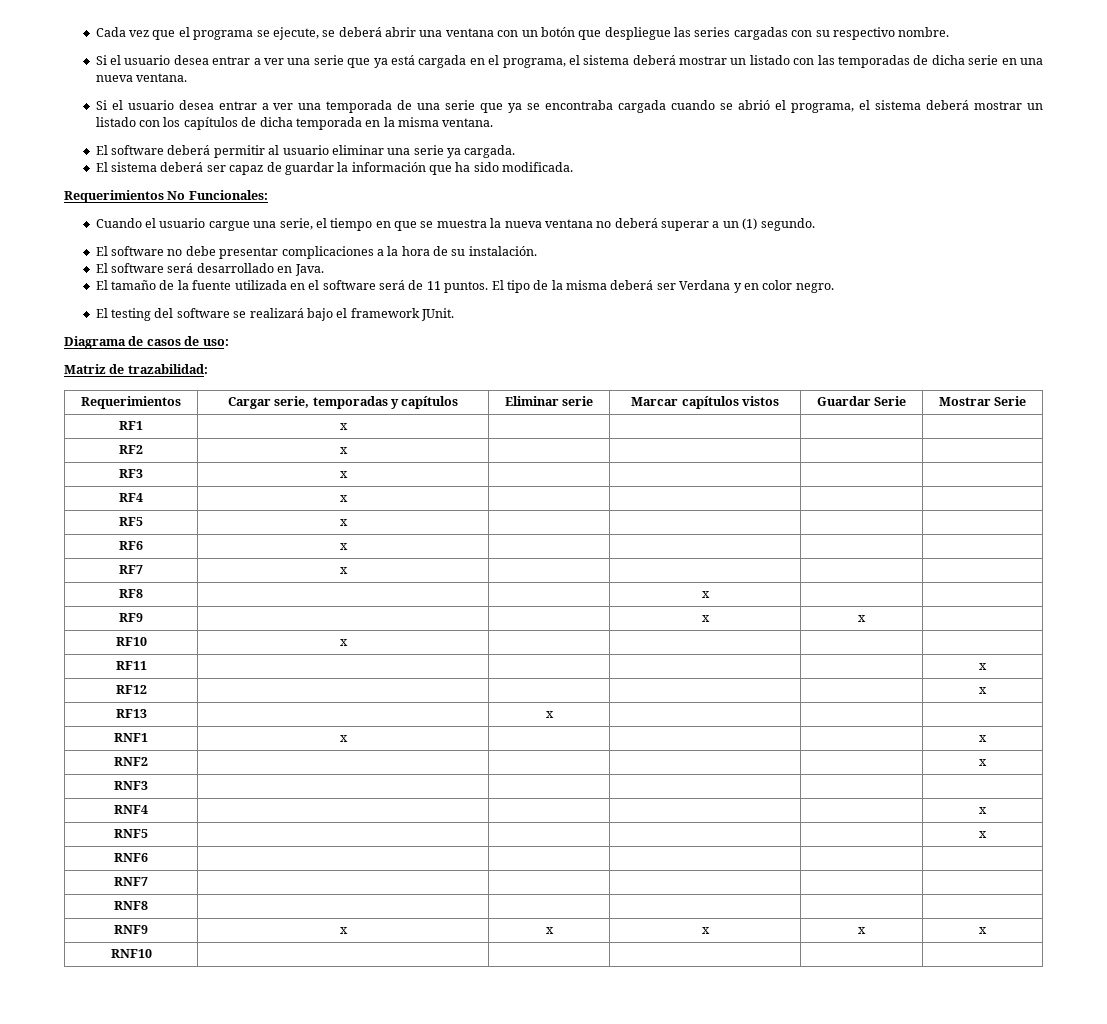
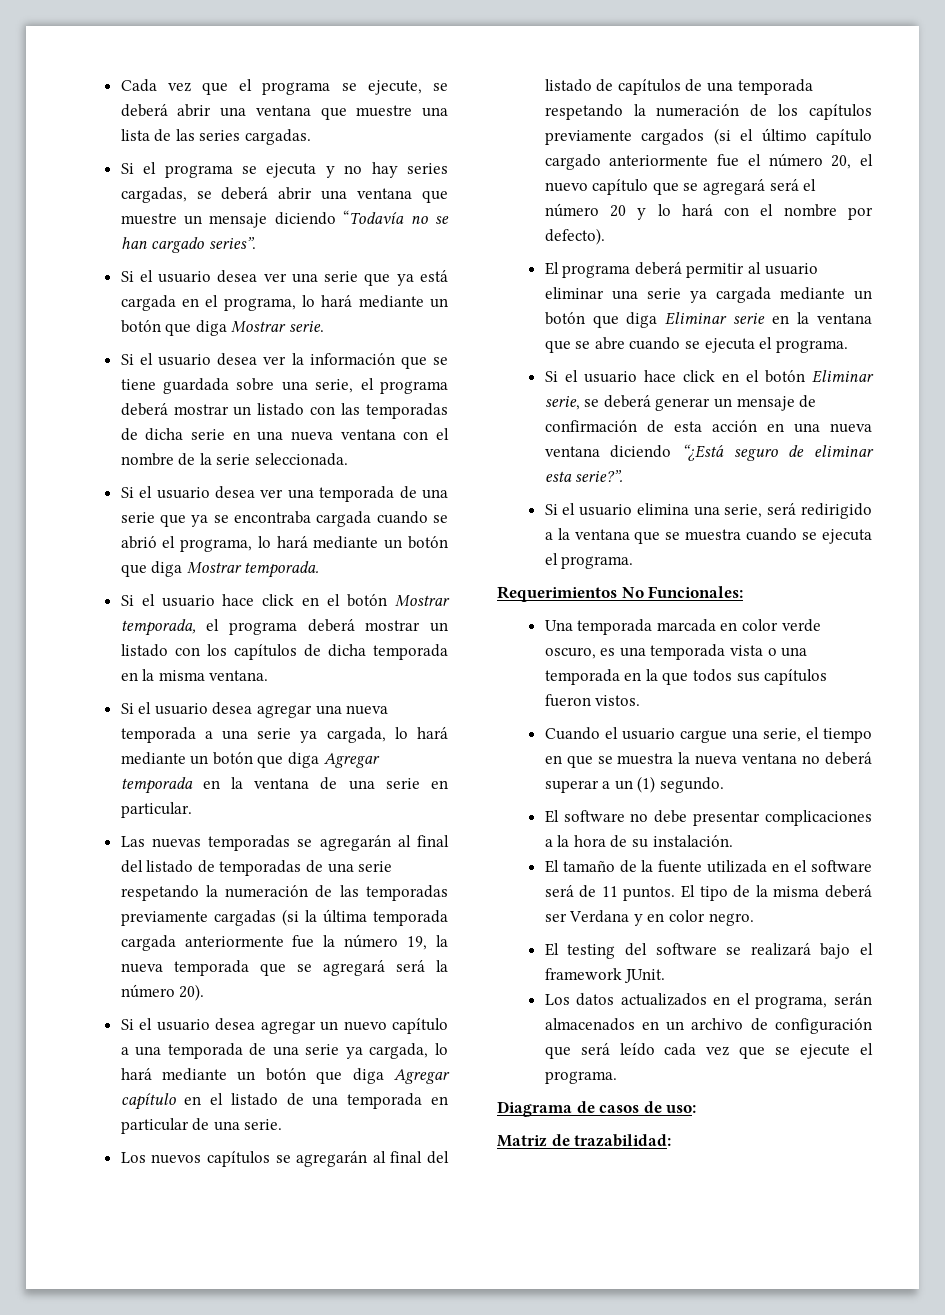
[497,27,950,40] [95,55,261,65] con un botón que despliegue las series cargadas con su respectivo nombre. // Si el usuario desea entrar a -> [320,105,448,120] [120,129,312,145] [120,162,448,178] [120,187,448,203] [120,210,449,228] [120,237,256,253] [120,270,258,283] que muestre una lista de las series cargadas. // Si el programa se ejecuta y no hay series cargadas, se deberá abrir una ventana que muestre un mensaje diciendo “Todavía no se han cargado series”. // Si el usuario desea
[568,55,630,65] el sistema -> [302,295,449,308] [120,320,325,336] [120,353,448,369] [120,378,448,394] lo hará mediante un botón que diga Mostrar serie. // Si el usuario desea ver la información que se tiene guardada sobre una serie, el programa
[135,73,187,82] [95,100,269,110] ventana. // Si el usuario desea entrar a -> [340,428,449,440] [120,453,349,466] [120,486,255,499] ventana con el nombre de la serie seleccionada. // Si el usuario desea
[859,100,922,110] el sistema -> [257,536,448,549] [120,561,320,578] [120,594,450,607] [120,619,298,636] lo hará mediante un botón que diga Mostrar temporada. // Si el usuario hace click en el botón Mostrar temporada, el programa
[95,145,164,155] // El software -> [120,702,389,718] [120,727,448,743] [120,752,380,768] [120,777,448,794] [120,802,192,818] [120,835,449,851] [120,860,393,876] [120,885,448,901] [120,909,449,926] [120,934,448,951] [120,960,448,976] [120,984,205,1001] [120,1018,448,1034] [120,1043,448,1059] [120,1068,450,1084] [120,1093,448,1110] [120,1118,283,1134] [120,1151,449,1167] [544,79,813,95] [544,104,872,120] [544,128,872,145] [544,153,873,170] [544,179,817,195] [544,203,873,220] [544,228,605,245] [544,262,631,278] // Si el usuario desea agregar una nueva temporada a una serie ya cargada, lo hará mediante un botón que diga Agregar temporada en la ventana de una serie en particular. // Las nuevas temporadas se agregarán al final del listado de temporadas de una serie respetando la numeración de las temporadas previamente cargadas (si la última temporada cargada anteriormente fue la número 19, la nueva temporada que se agregará será la número 20). // Si el usuario desea agregar un nuevo capítulo a una temporada de una serie ya cargada, lo hará mediante un botón que diga Agregar capítulo en el listado de una temporada en particular de una serie. // Los nuevos capítulos se agregarán al final del listado de capítulos de una temporada respetando la numeración de los capítulos previamente cargados (si el último capítulo cargado anteriormente fue el número 20, el nuevo capítulo que se agregará será el número 20 y lo hará con el nombre por defecto). // El programa
[464,145,516,158] [95,162,574,175] [64,190,268,203] cargada. // El sistema deberá ser capaz de guardar la información que ha sido modificada. // Requerimientos No Funcionales: -> [715,287,872,303] [544,312,872,328] [544,337,848,353] [544,370,874,383] [544,395,817,411] [544,420,872,433] [544,444,874,461] [544,470,624,482] [544,503,872,519] [544,528,872,544] [544,553,634,569] [497,586,744,602] [544,619,821,635] [544,644,808,660] [544,669,828,685] [544,694,641,707] cargada mediante un botón que diga Eliminar serie en la ventana que se abre cuando se ejecuta el programa. // Si el usuario hace click en el botón Eliminar serie, se deberá generar un mensaje de confirmación de esta acción en una nueva ventana diciendo “¿Está seguro de eliminar esta serie?”. // Si el usuario elimina una serie, será redirigido a la ventana que se muestra cuando se ejecuta el programa. // Requerimientos No Funcionales: // Una temporada marcada en color verde oscuro, es una temporada vista o una temporada en la que todos sus capítulos fueron vistos.
[95,263,324,276] // El software será desarrollado en Java. -> (733, 841) none
(454, 314) none -> [544,993,872,1009] [544,1018,872,1034] [544,1043,873,1059] [544,1071,617,1084] // Los datos actualizados en el programa, serán almacenados en un archivo de configuración que será leído cada vez que se ejecute el programa.
[81,396,181,409] [227,396,459,409] [504,396,594,406] [631,396,779,409] [816,396,907,406] [938,396,1027,406] [119,421,143,430] [339,423,348,430] [119,445,143,454] [339,447,348,454] [119,469,143,478] [339,471,348,478] [119,493,143,502] [339,495,348,502] [119,517,143,526] [339,519,348,526] [119,541,143,550] [339,543,348,550] [119,565,143,574] [339,567,348,574] [119,589,143,598] [701,591,710,598] [119,613,143,622] [701,615,710,622] [858,615,866,622] [115,637,147,646] [339,639,348,646] [115,661,147,670] [979,663,987,670] [115,685,147,694] [979,687,987,694] [115,709,147,718] [545,711,554,718] [114,733,148,742] [339,735,348,742] [979,735,987,742] [114,757,148,766] [979,759,987,766] [114,781,148,790] [114,805,148,814] [979,807,987,814] [114,829,148,838] [979,831,987,838] [114,853,148,862] [114,877,148,886] [114,901,148,910] [114,925,148,934] [339,927,348,934] [545,927,554,934] [701,927,710,934] [858,927,866,934] [979,927,987,934] [110,949,152,958] // Requerimientos | Cargar serie, temporadas y capítulos | Eliminar serie | Marcar capítulos vistos | Guardar Serie | Mostrar Serie // RF1 | x | | | | // RF2 | x | | | | // RF3 | x | | | | // RF4 | x | | | | // RF5 | x | | | | // RF6 | x | | | | // RF7 | x | | | | // RF8 | | | x | | // RF9 | | | x | x | // RF10 | x | | | | // RF11 | | | | | x // RF12 | | | | | x // RF13 | | x | | | // RNF1 | x | | | | x // RNF2 | | | | | x // RNF3 | | | | | // RNF4 | | | | | x // RNF5 | | | | | x // RNF6 | | | | | // RNF7 | | | | | // RNF8 | | | | | // RNF9 | x | x | x | x | x // RNF10 | | | | | -> (672, 1140) none

